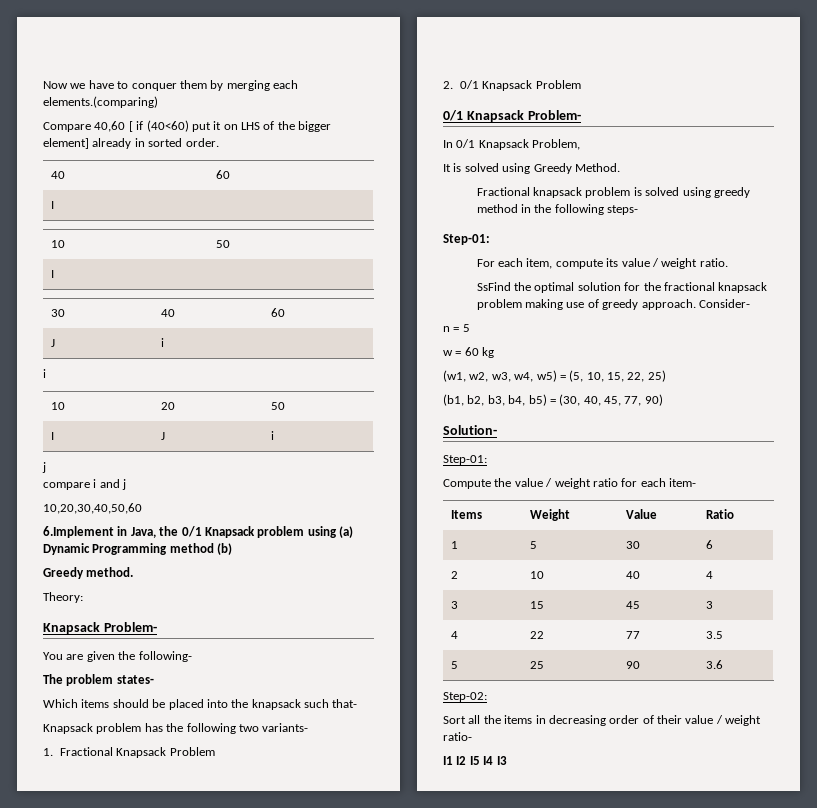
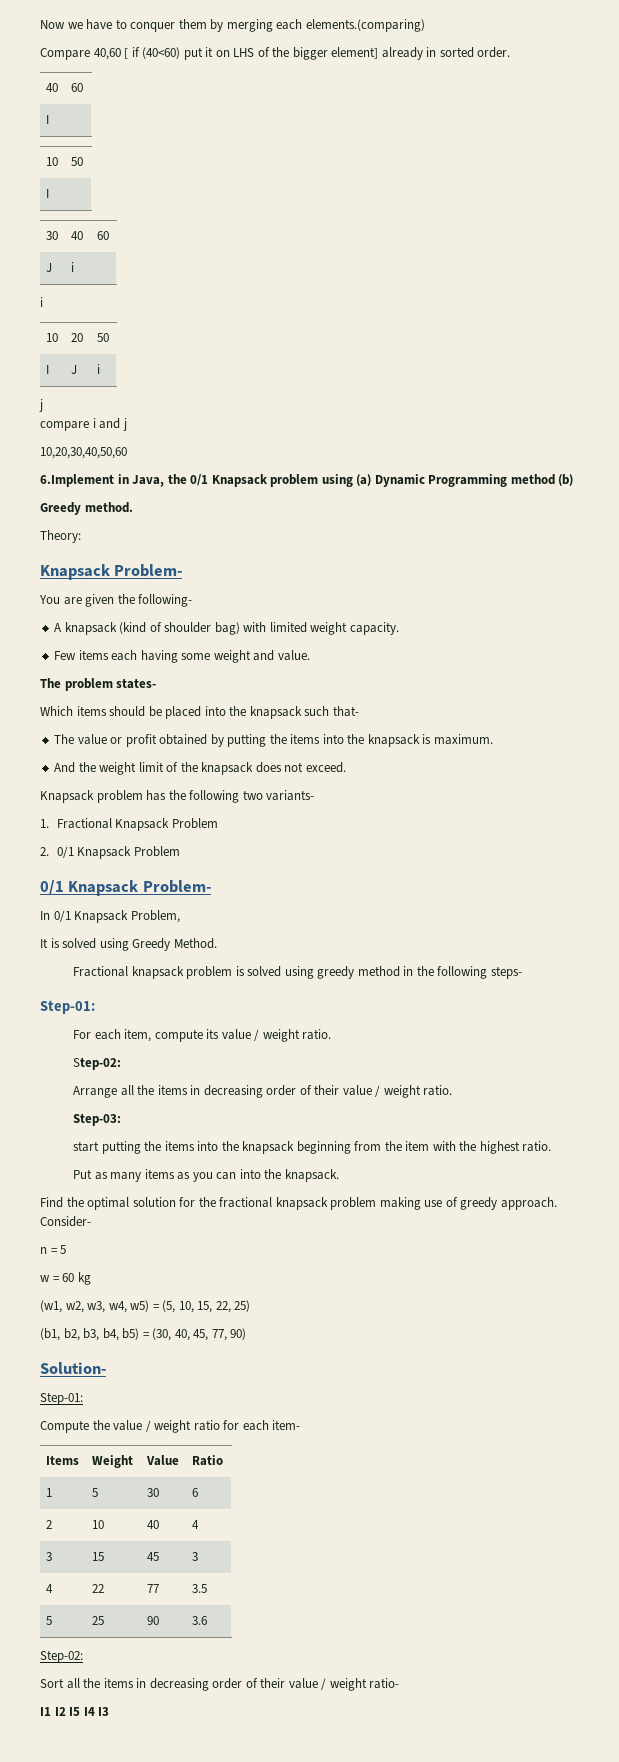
(192, 656) none -> [54,622,399,635] [54,650,310,663] // A knapsack (kind of shoulder bag) with limited weight capacity. // Few items each having some weight and value.
(358, 703) none -> [54,734,493,747] [54,762,346,775] // The value or profit obtained by putting the items into the knapsack is maximum. // And the weight limit of the knapsack does not exceed.
[476,282,511,291] SsFind -> [73,1058,122,1070] [73,1085,453,1098] [73,1114,122,1126] [73,1141,552,1154] [73,1169,339,1182] [40,1197,63,1208] Step-02: // Arrange all the items in decreasing order of their value / weight ratio. // Step-03: // start putting the items into the knapsack beginning from the item with the highest ratio. // Put as many items as you can into the knapsack. // Find

